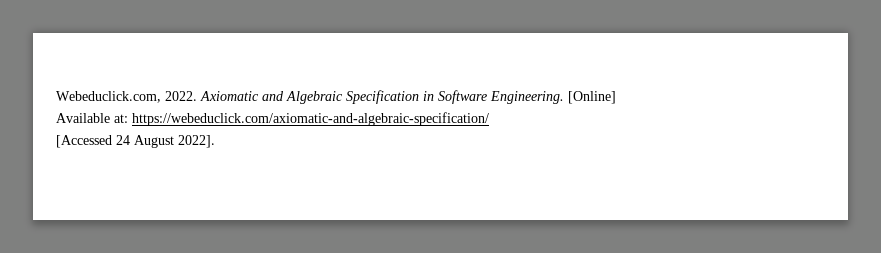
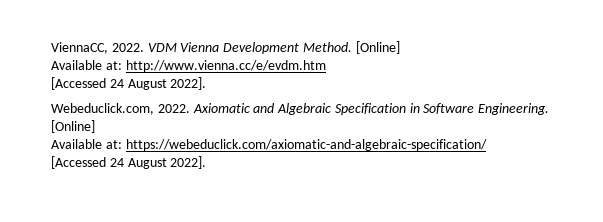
(56, 97) none -> [51,41,400,54] [51,60,326,72] [51,77,207,90] ViennaCC, 2022. VDM Vienna Development Method. [Online] // Available at: http://www.vienna.cc/e/evdm.htm // [Accessed 24 August 2022]. //

